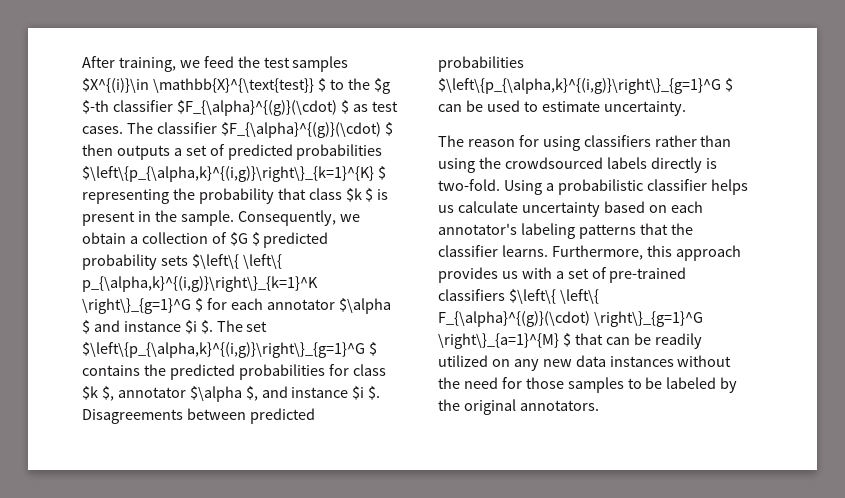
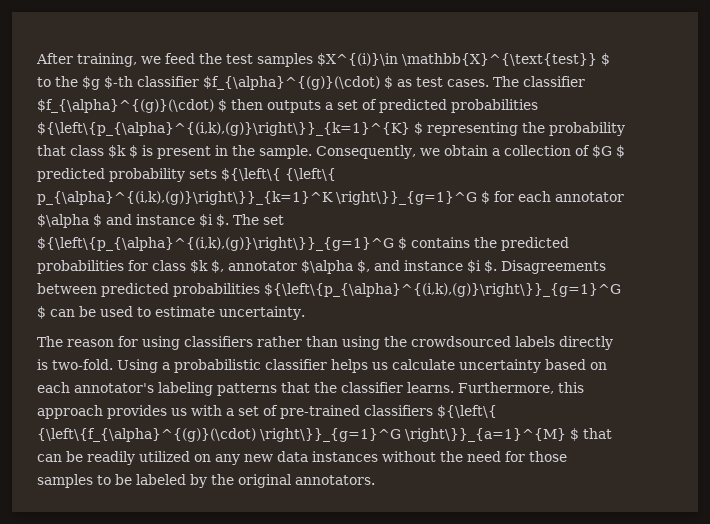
[176,100,337,116] $F_{\alpha}^{(g)}(\cdot) -> [203,76,380,90] $f_{\alpha}^{(g)}(\cdot)
[220,122,381,138] $F_{\alpha}^{(g)}(\cdot) -> [37,99,214,113] $f_{\alpha}^{(g)}(\cdot)
[82,166,374,182] $\left\{p_{\alpha,k}^{(i,g)}\right\}_{k=1}^{K} -> [37,122,410,136] ${\left\{p_{\alpha}^{(i,k),(g)}\right\}}_{k=1}^{K}
[191,254,282,269] [82,276,318,292] [82,298,191,314] $\left\{ \left\{ p_{\alpha,k}^{(i,g)}\right\}_{k=1}^K \right\}_{g=1}^G -> [221,168,336,181] [37,191,477,205] ${\left\{ {\left\{ p_{\alpha}^{(i,k),(g)}\right\}}_{k=1}^K \right\}}_{g=1}^G
[82,342,365,358] $\left\{p_{\alpha,k}^{(i,g)}\right\}_{g=1}^G -> [37,237,394,251] ${\left\{p_{\alpha}^{(i,k),(g)}\right\}}_{g=1}^G
[438,78,721,94] $\left\{p_{\alpha,k}^{(i,g)}\right\}_{g=1}^G -> [264,283,621,297] ${\left\{p_{\alpha}^{(i,k),(g)}\right\}}_{g=1}^G
[508,289,599,304] [438,311,703,327] [438,333,559,349] $\left\{ \left\{ F_{\alpha}^{(g)}(\cdot) \right\}_{g=1}^G \right\}_{a=1}^{M} -> [437,405,497,418] [37,428,566,442] ${\left\{ {\left\{f_{\alpha}^{(g)}(\cdot) \right\}}_{g=1}^G \right\}}_{a=1}^{M}

